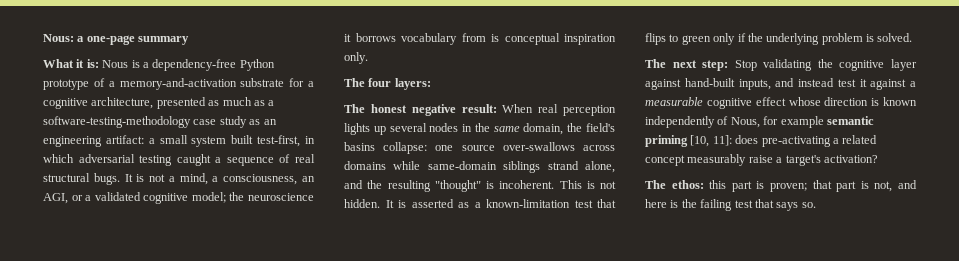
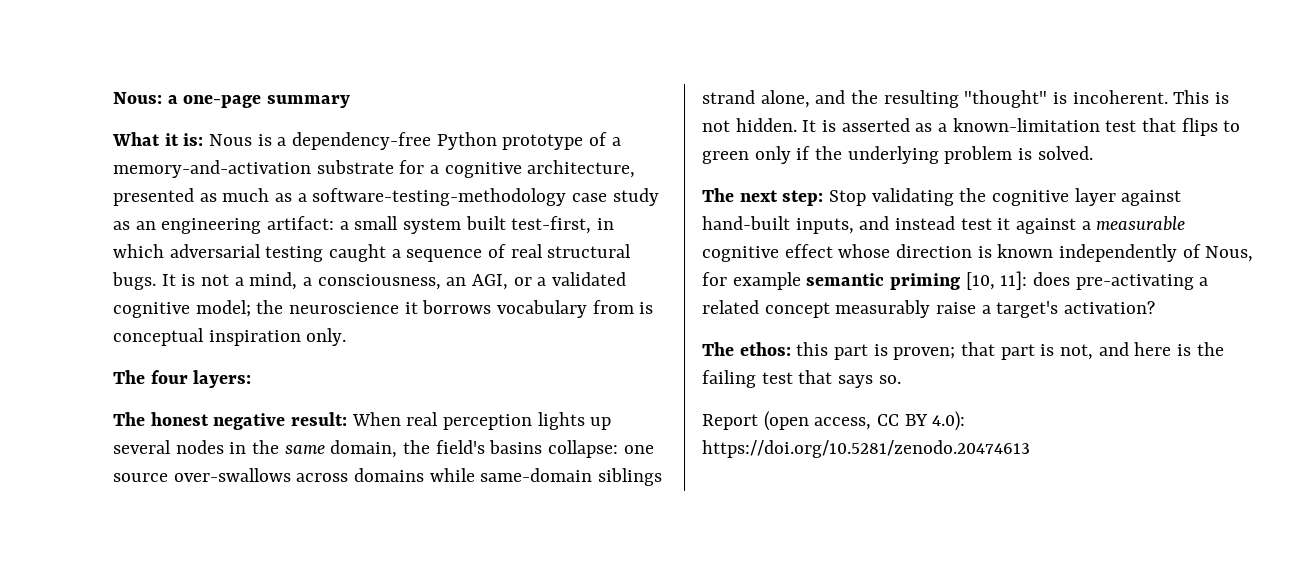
(816, 205) none -> [702,411,966,431] [702,440,1030,458] // Report (open access, CC BY 4.0): https://doi.org/10.5281/zenodo.20474613

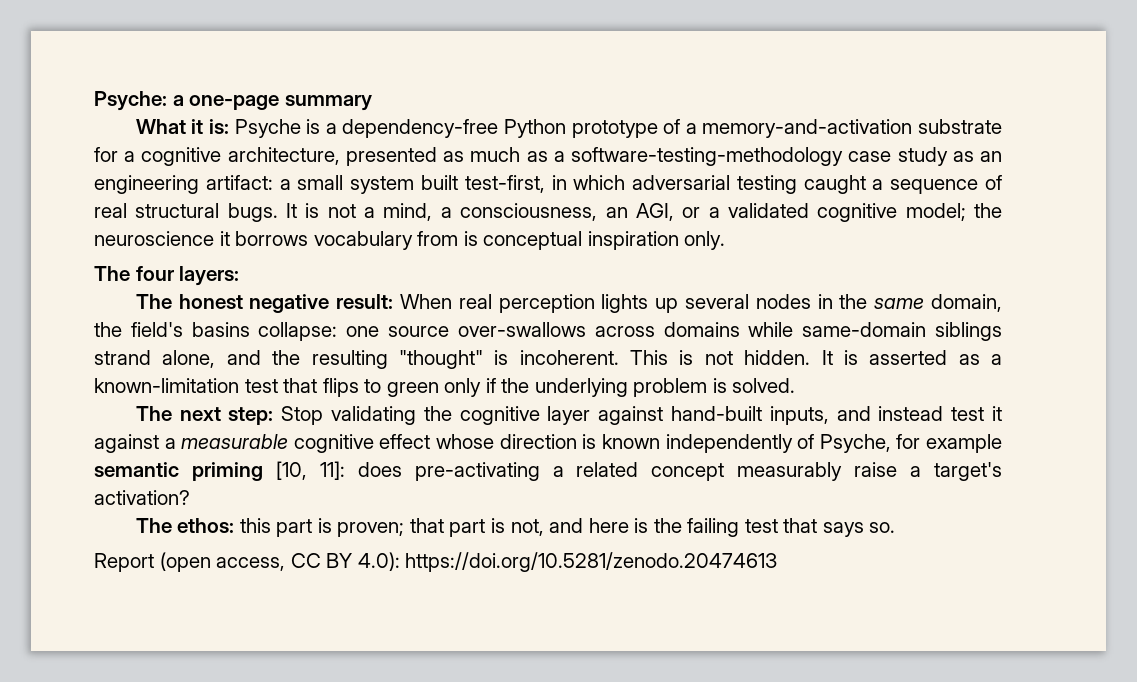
[113,92,162,104] Nous: -> [94,91,167,111] Psyche:
[209,134,253,146] Nous -> [234,119,301,138] Psyche
[1205,246,1254,262] Nous, -> [819,434,891,453] Psyche,

